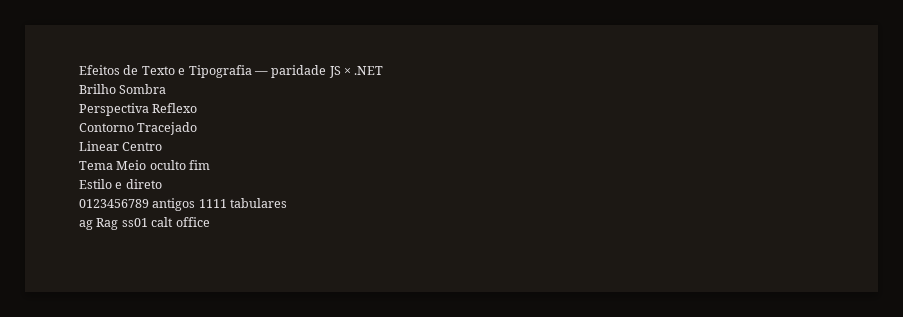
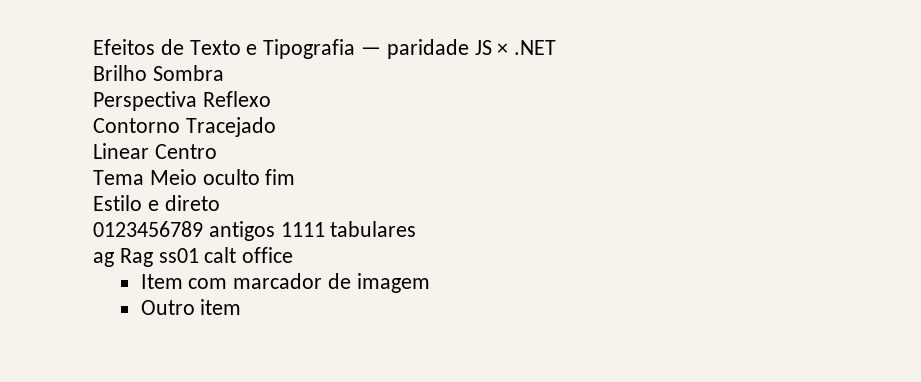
(210, 222) none -> [140,273,430,293] [140,299,242,315] // Item com marcador de imagem // Outro item

